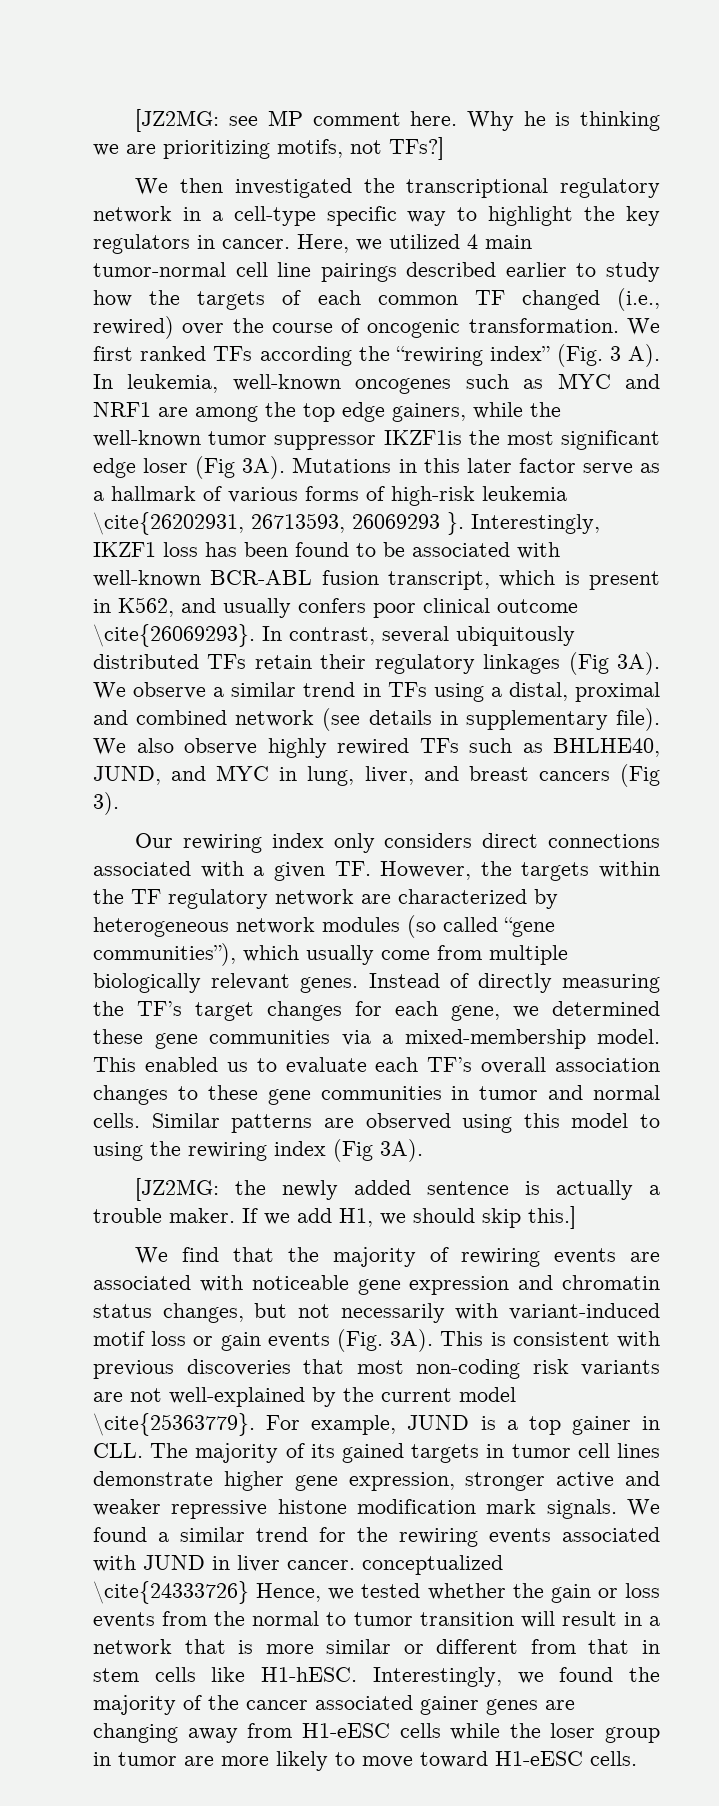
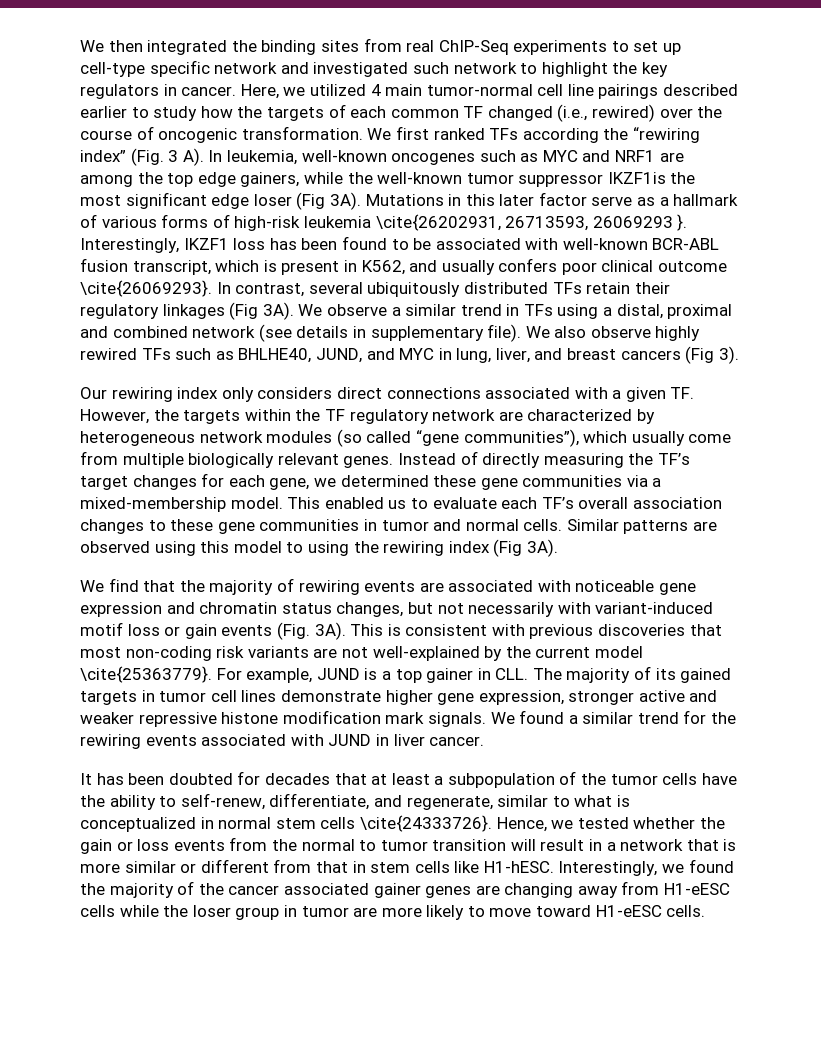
[135,109,660,132] [93,137,444,160] [135,178,660,198] [93,206,447,226] [JZ2MG: see MP comment here. Why he is thinking we are prioritizing motifs, not TFs?] // We then investigated the transcriptional regulatory network in a cell-type specific way -> [80,38,682,55] [80,60,517,77] We then integrated the binding sites from real ChIP-Seq experiments to set up cell-type specific network and investigated such network
[135,1178,660,1201] [93,1206,576,1229] // [JZ2MG: the newly added sentence is actually a trouble maker. If we add H1, we should skip this.] -> (558, 548) none
[362,1555,503,1575] [93,1581,249,1604] conceptualized \cite{24333726} -> [80,771,737,788] [80,793,630,810] [80,815,492,832] // It has been doubted for decades that at least a subpopulation of the tumor cells have the ability to self-renew, differentiate, and regenerate, similar to what is conceptualized in normal stem cells \cite{24333726}.

